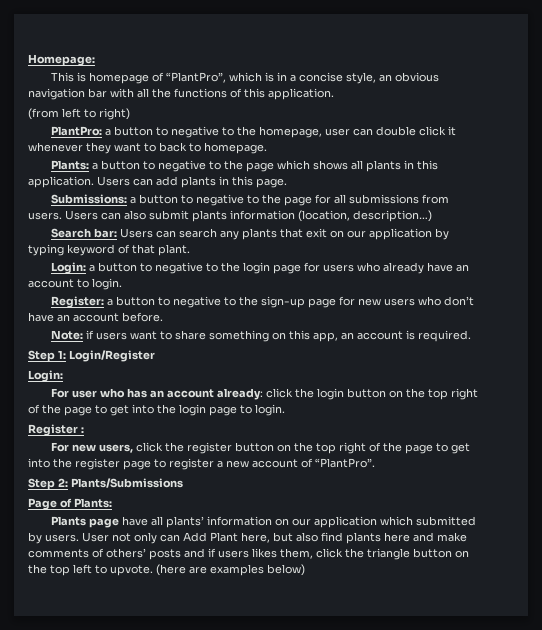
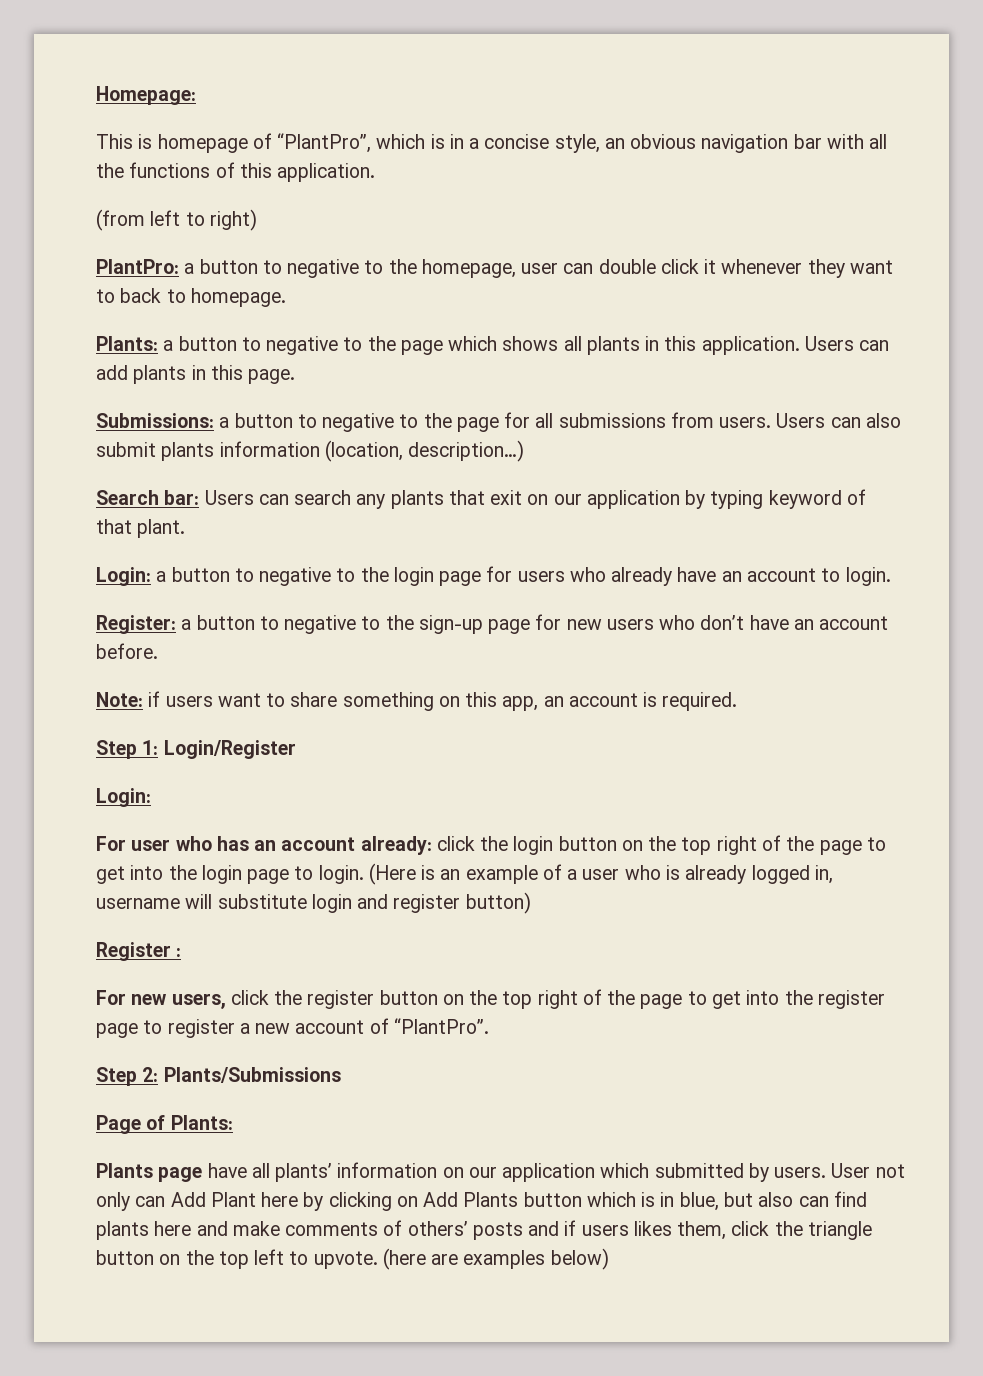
(285, 410) none -> [368,863,833,885] [96,892,531,914] (Here is an example of a user who is already logged in, username will substitute login and register button)
[241,532,270,543] here, -> [261,1192,719,1211] here by clicking on Add Plants button which is in blue,
(318, 537) none -> [798,1196,829,1207] can

